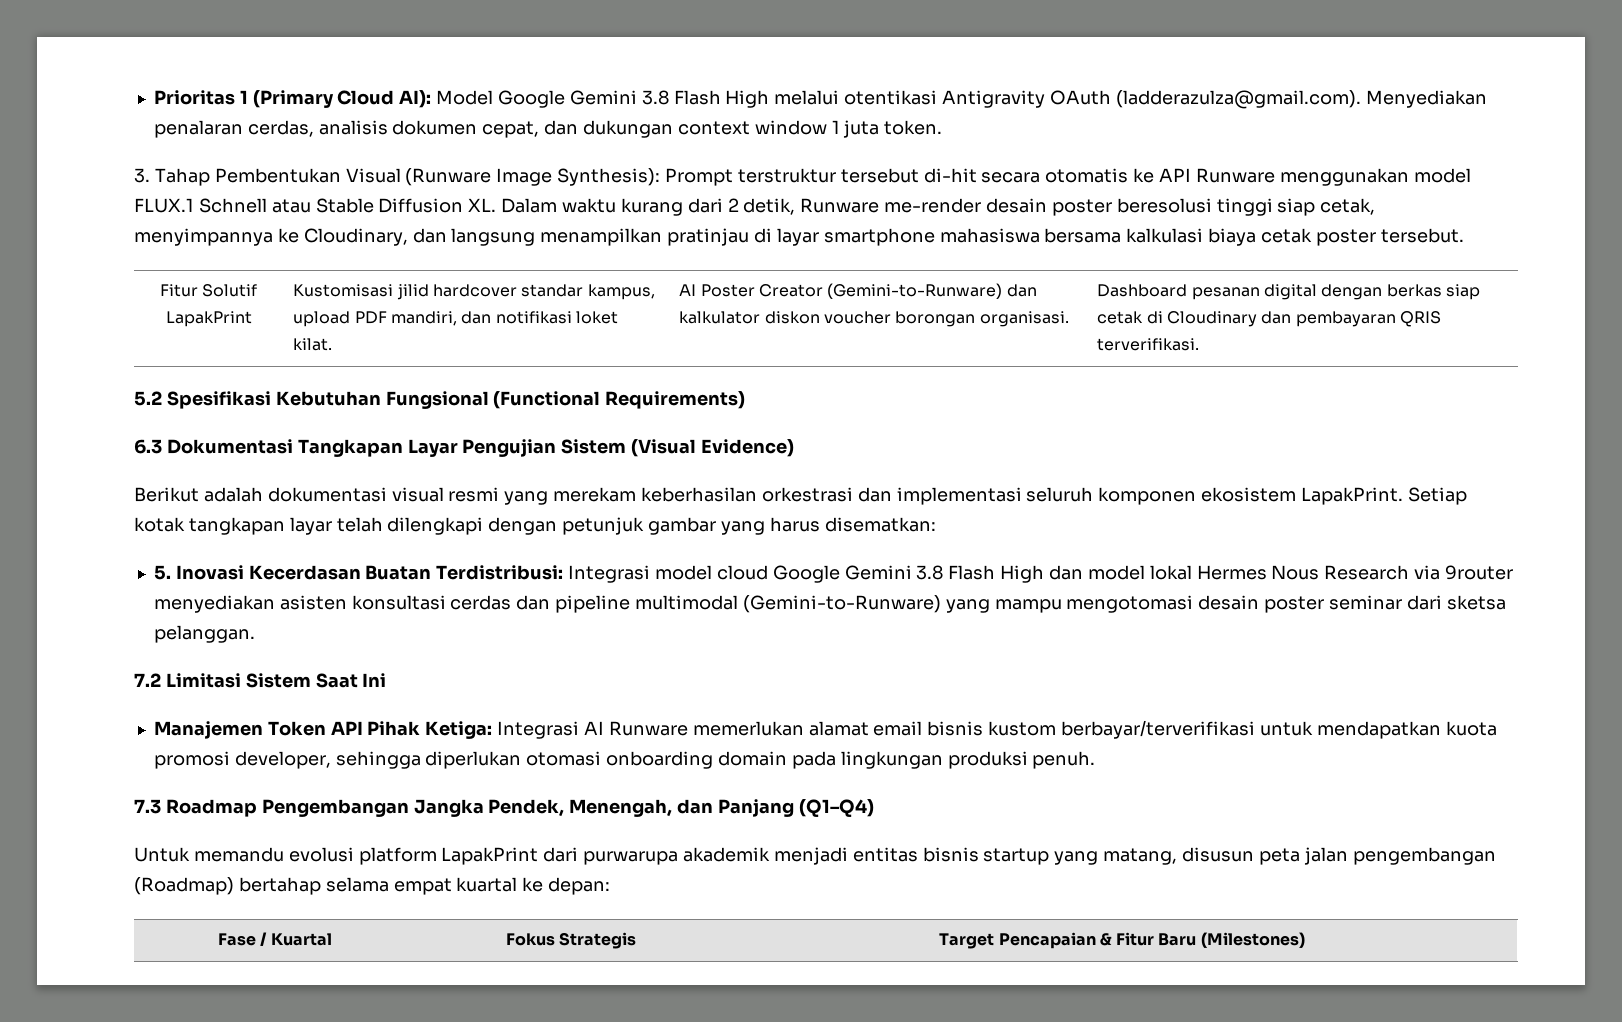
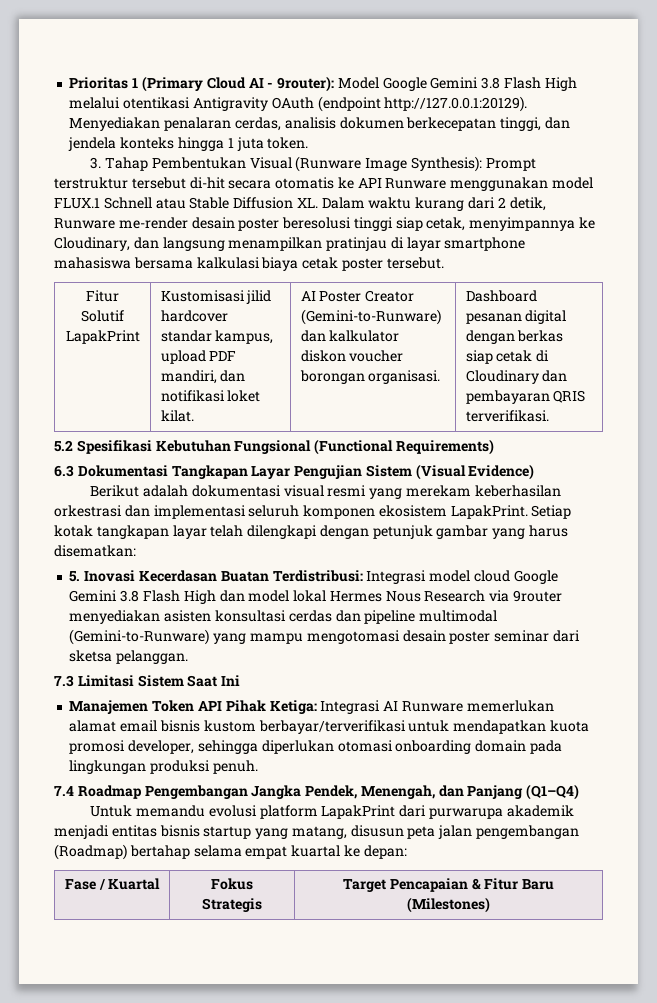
[399,90,432,108] AI): -> [248,76,335,92] AI - 9router):
[1115,90,1361,109] (ladderazulza@gmail.com). -> [317,96,528,112] (endpoint http://127.0.0.1:20129).
[482,120,827,138] cepat, dan dukungan context window -> [406,117,570,131] [68,137,224,151] berkecepatan tinggi, dan jendela konteks hingga
[134,673,161,687] 7.2 -> [54,675,74,687] 7.3
[134,799,161,814] 7.3 -> [54,786,74,796] 7.4

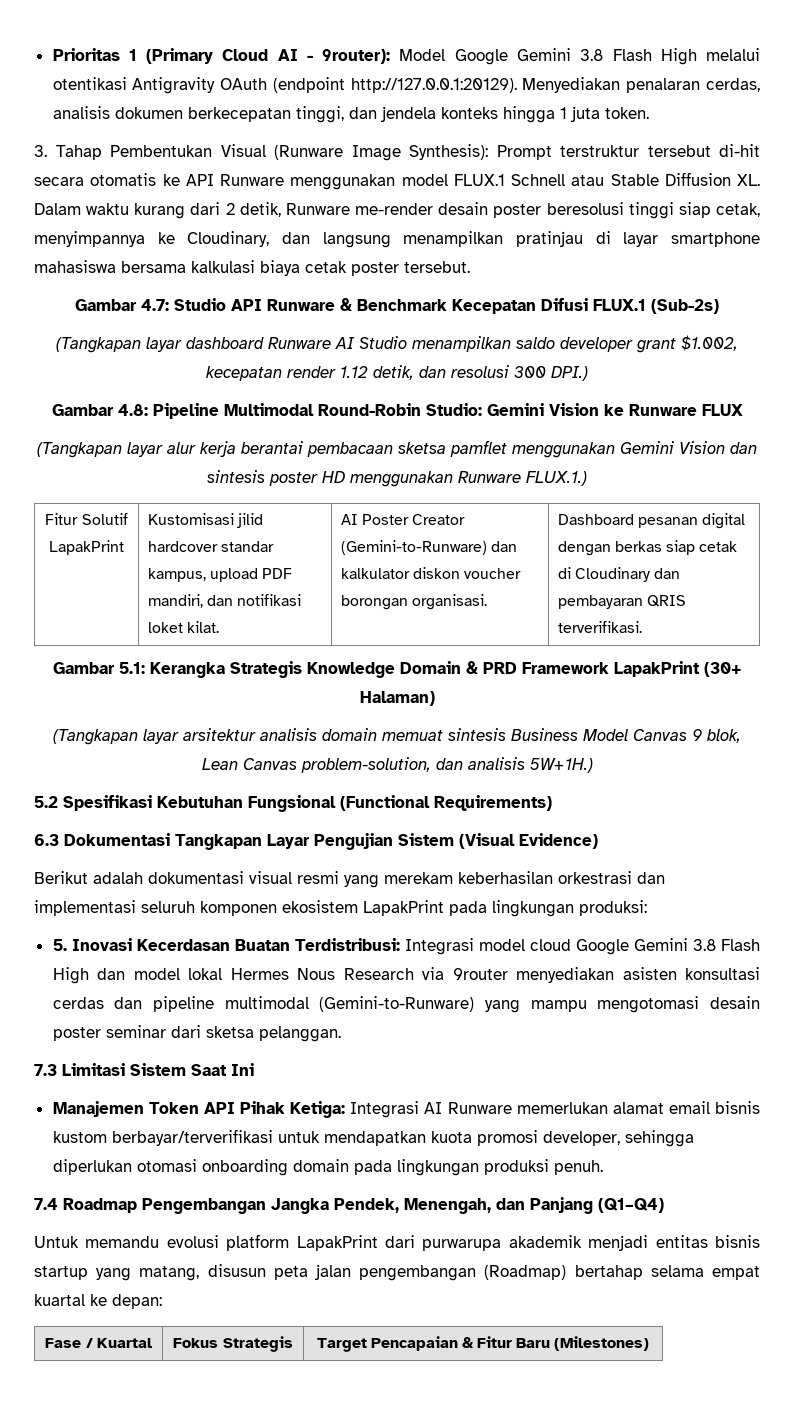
(444, 263) none -> [75,298,719,314] [56,335,738,353] [206,365,588,381] [51,403,743,419] [37,440,757,458] [207,470,587,487] // Gambar 4.7: Studio API Runware & Benchmark Kecepatan Difusi FLUX.1 (Sub-2s) // (Tangkapan layar dashboard Runware AI Studio menampilkan saldo developer grant $1.002, kecepatan render 1.12 detik, dan resolusi 300 DPI.) // Gambar 4.8: Pipeline Multimodal Round-Robin Studio: Gemini Vision ke Runware FLUX // (Tangkapan layar alur kerja berantai pembacaan sketsa pamflet menggunakan Gemini Vision dan sintesis poster HD menggunakan Runware FLUX.1.)
(549, 416) none -> [52,661,742,678] [359,691,435,706] [53,728,741,745] [201,757,593,773] // Gambar 5.1: Kerangka Strategis Knowledge Domain & PRD Framework LapakPrint (30+ Halaman) // (Tangkapan layar arsitektur analisis domain memuat sintesis Business Model Canvas 9 blok, Lean Canvas problem-solution, dan analisis 5W+1H.)
[450,505,572,519] [54,525,569,539] [54,545,136,557] LapakPrint. Setiap kotak tangkapan layar telah dilengkapi dengan petunjuk gambar yang harus disematkan: -> [363,900,647,917] LapakPrint pada lingkungan produksi:

